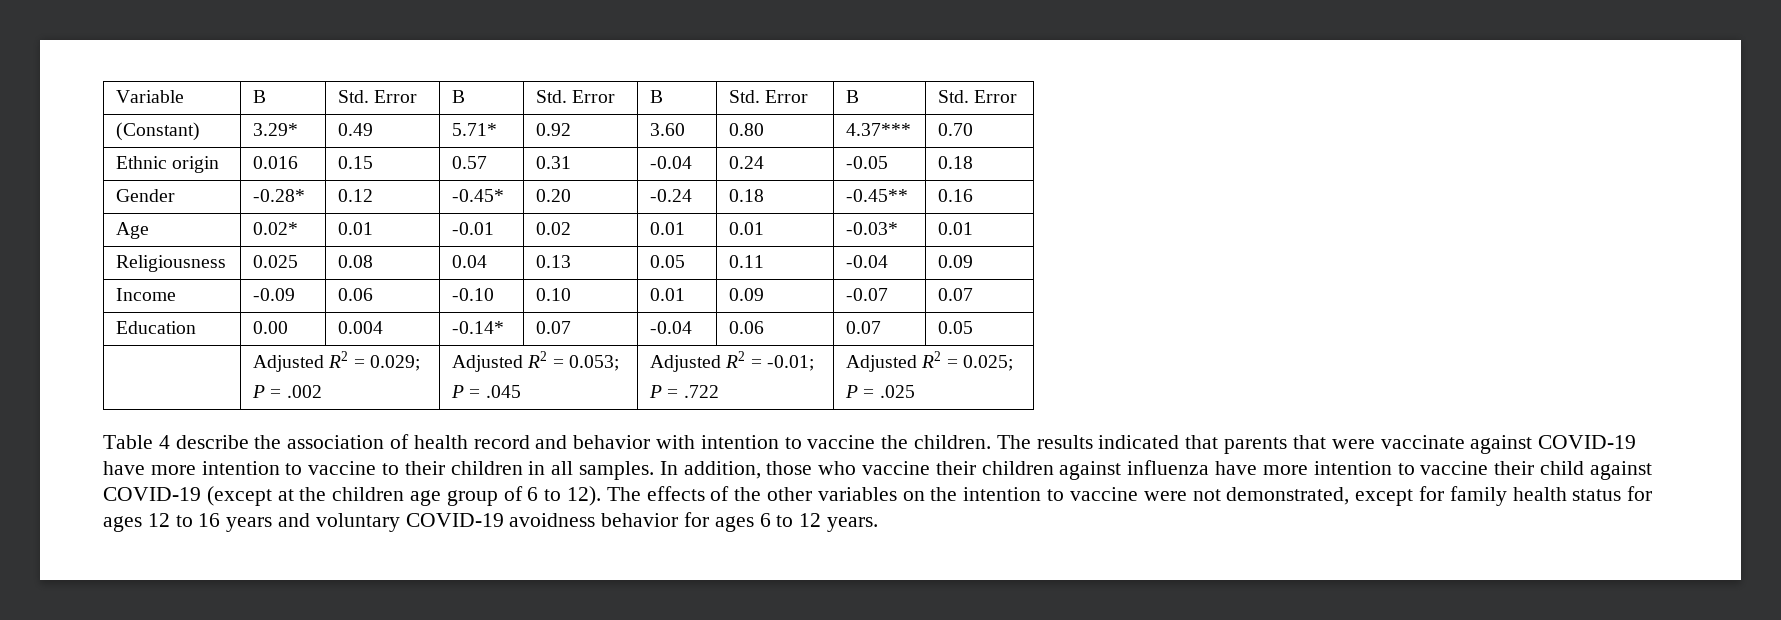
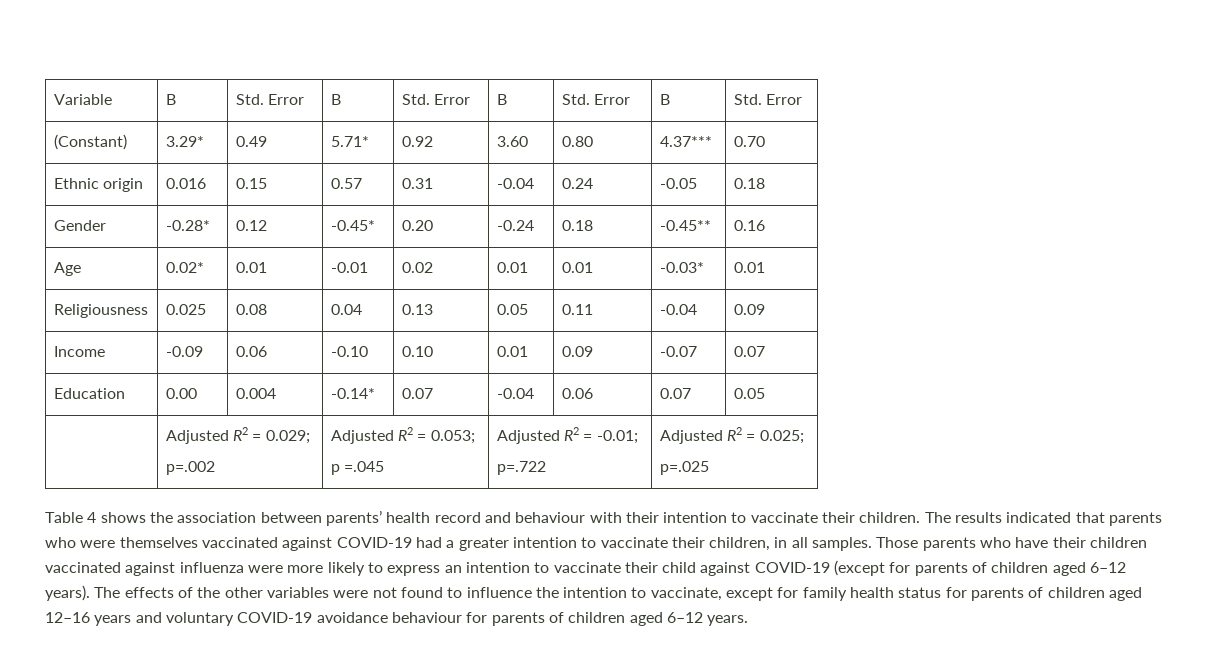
[252,385,322,398] P = .002 -> [165,461,215,475] p=.002
[451,385,521,398] P = .045 -> [330,461,384,475] p =.045
[649,385,719,398] P = .722 -> [496,461,546,475] p=.722
[845,385,915,398] P = .025 -> [659,461,709,475] p=.025
[175,435,249,449] describe -> [100,512,146,523] shows
[390,434,410,449] of -> [260,510,382,526] between parents’
[573,435,909,449] behavior with intention to vaccine the -> [515,512,856,523] behaviour with their intention to vaccinate their
[1292,435,1637,454] [103,461,1054,480] that were vaccinate against COVID-19 have more intention to vaccine to their children in all samples. In addition, those who vaccine their children -> [45,537,1148,551] [45,562,121,573] who were themselves vaccinated against COVID-19 had a greater intention to vaccinate their children, in all samples. Those parents who have their children vaccinated
[1215,461,1489,475] have more intention to vaccine -> [247,562,621,576] were more likely to express an intention to vaccinate
[277,486,602,506] at the children age group of 6 to 12). -> [889,562,1127,576] [45,585,90,601] for parents of children aged 6–12 years).
[902,487,1350,505] on the intention to vaccine were not demonstrated, -> [333,587,722,601] were not found to influence the intention to vaccinate,
[103,512,822,532] ages 12 to 16 years and voluntary COVID-19 avoidness behavior for ages 6 to 12 -> [971,587,1143,601] [45,612,703,626] parents of children aged 12–16 years and voluntary COVID-19 avoidance behaviour for parents of children aged 6–12

